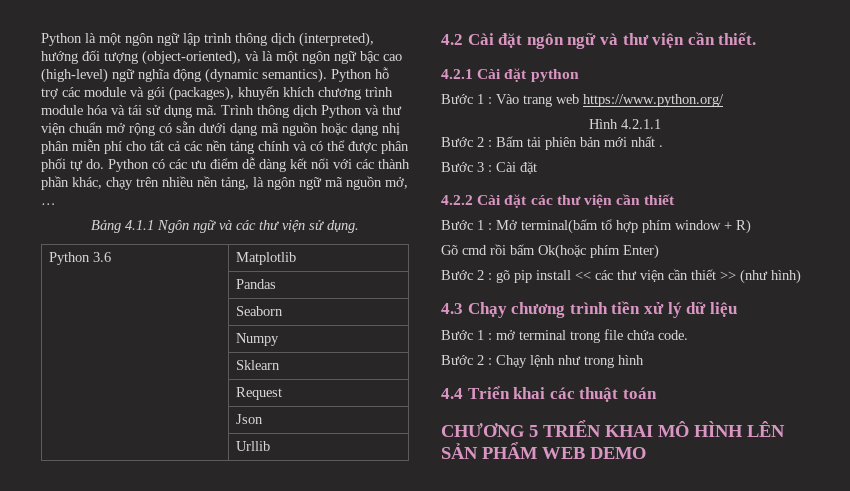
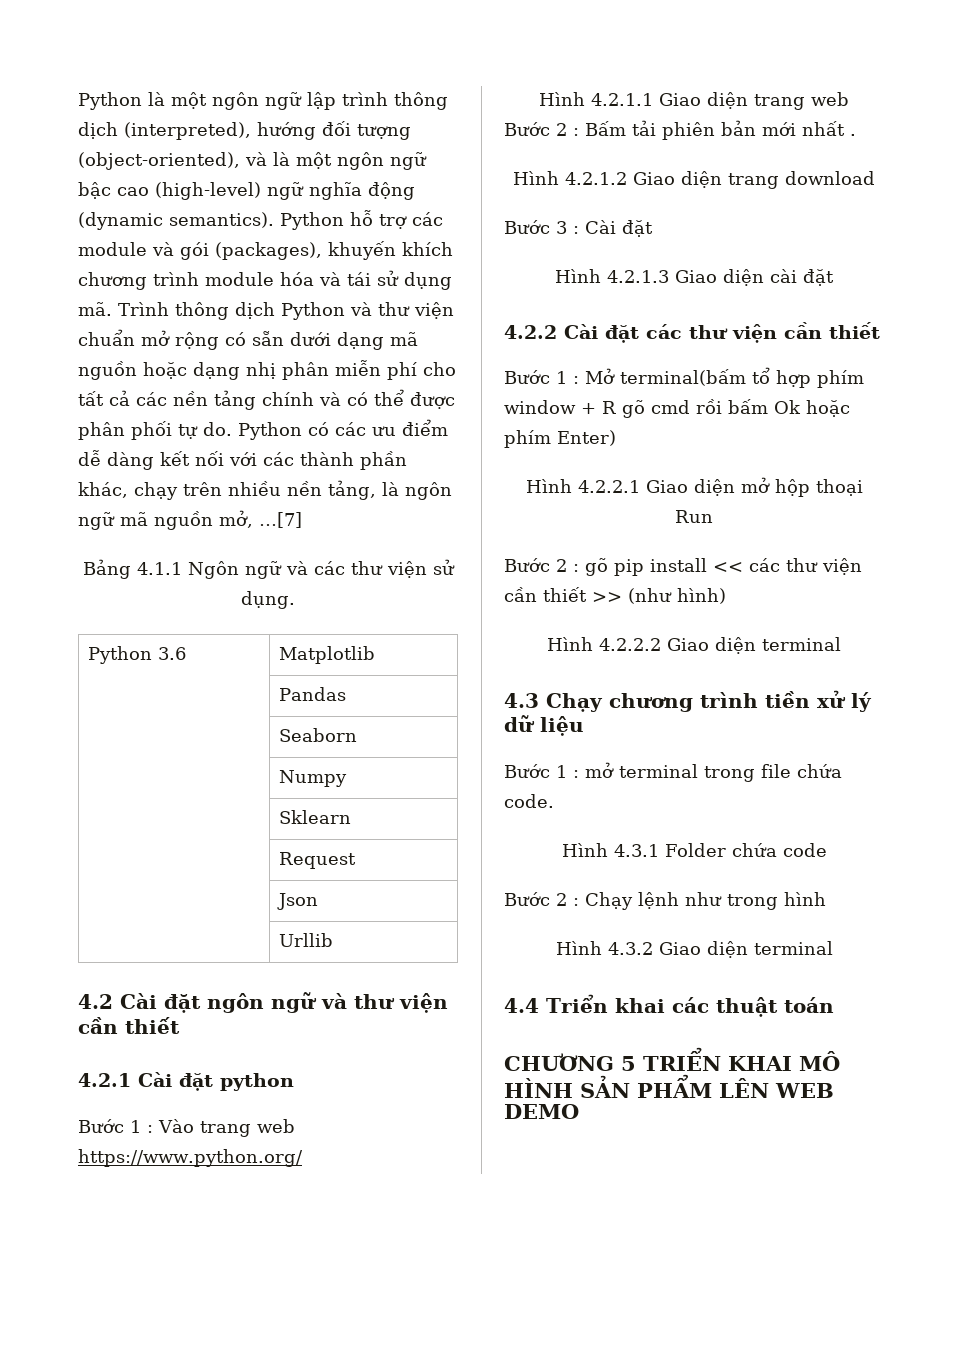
[41,203,56,205] … -> [259,512,302,528] …[7]
[718,32,757,45] thiết. -> [125,1017,180,1034] thiết
(661, 124) none -> [659,92,849,110] Giao diện trang web
(663, 146) none -> [513,171,875,189] // Hình 4.2.1.2 Giao diện trang download
(537, 167) none -> [555,269,834,286] // Hình 4.2.1.3 Giao diện cài đặt
[736,219,751,234] [441,245,458,255] R) // Gõ -> [602,400,645,418] R gõ
[538,244,586,259] Ok(hoặc -> [774,400,850,417] Ok hoặc
(659, 251) none -> [525,477,863,497] [675,510,713,523] // Hình 4.2.2.1 Giao diện mở hộp thoại Run
(801, 276) none -> [547,637,841,654] // Hình 4.2.2.2 Giao diện terminal
(688, 335) none -> [561,843,827,857] // Hình 4.3.1 Folder chứa code
(644, 360) none -> [555,941,833,958] // Hình 4.3.2 Giao diện terminal
[747,421,785,437] LÊN -> (573, 1088) none
(537, 450) none -> [719,1078,769,1098] LÊN

